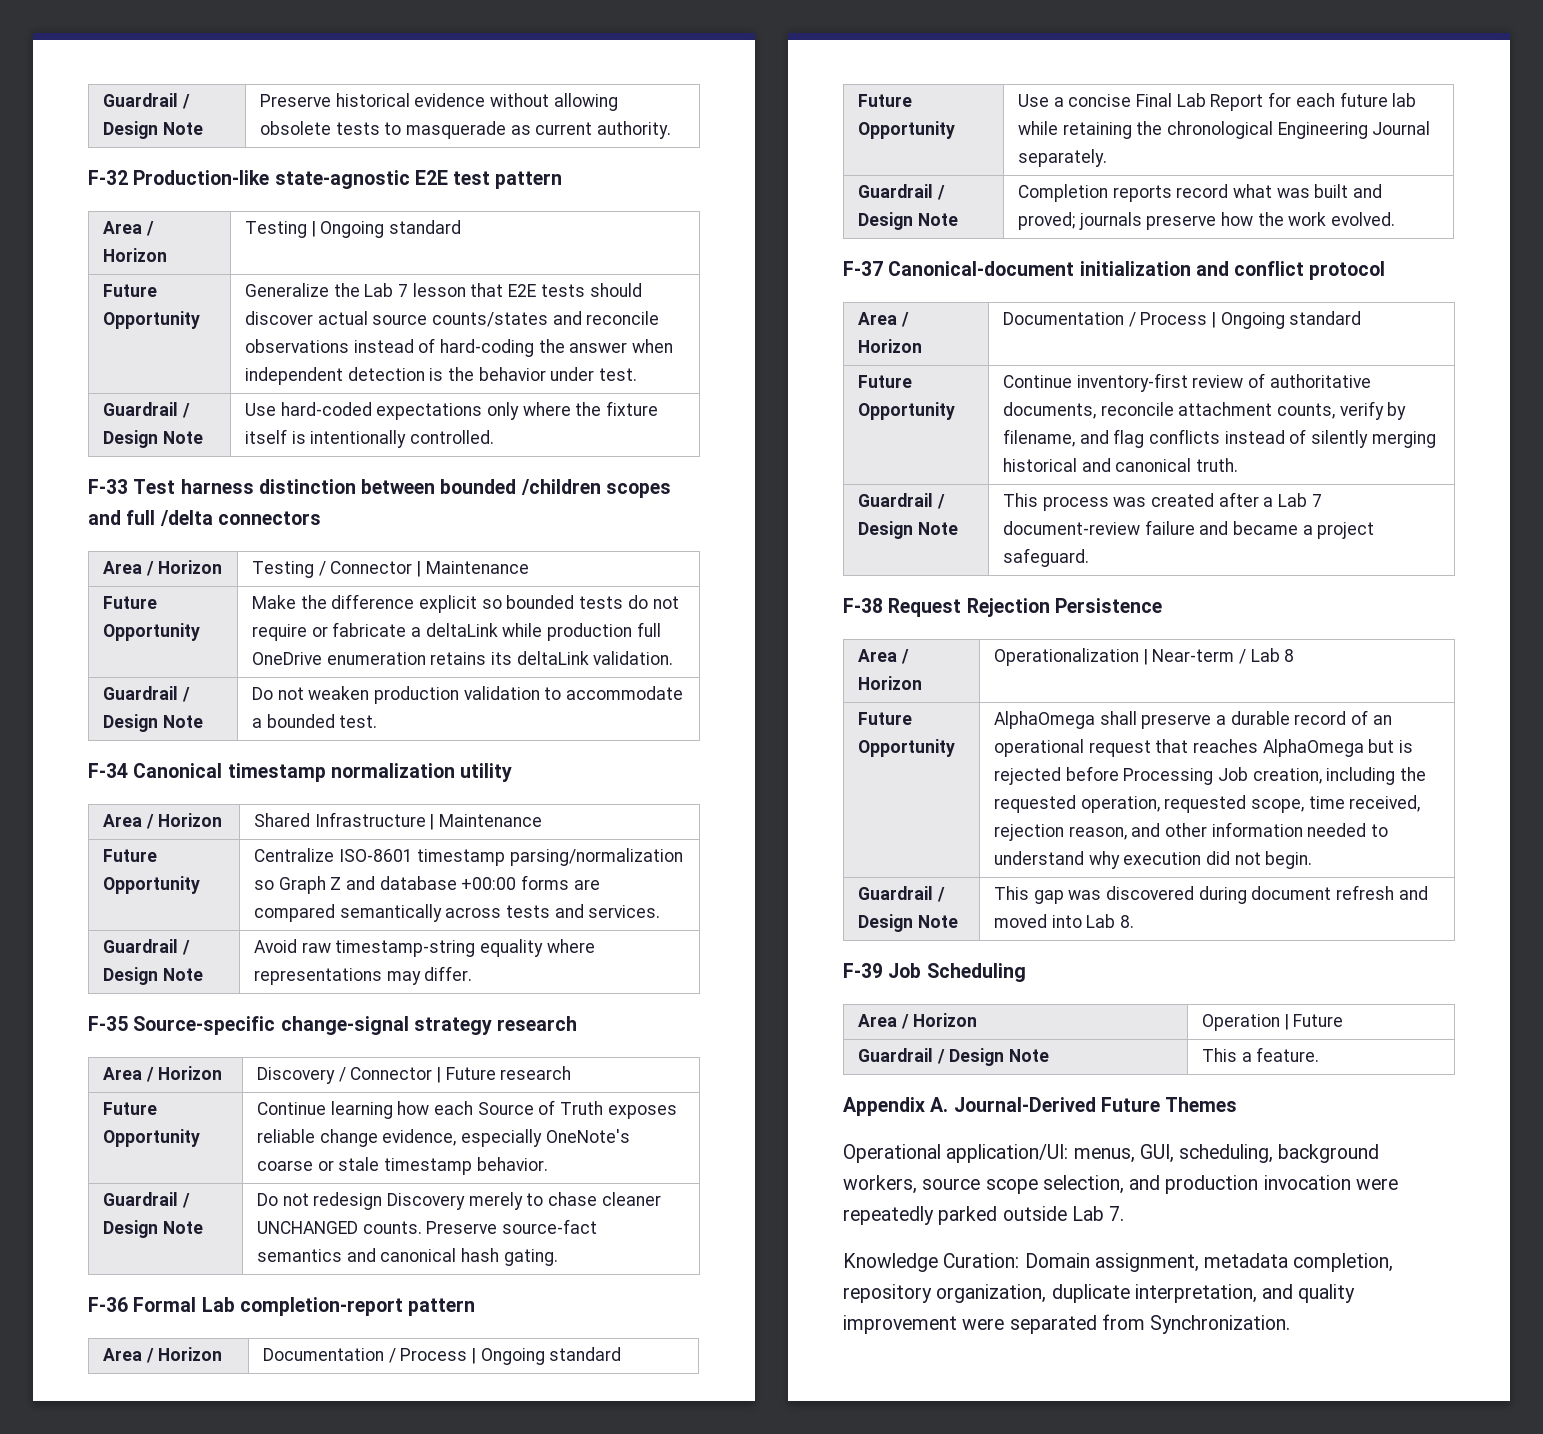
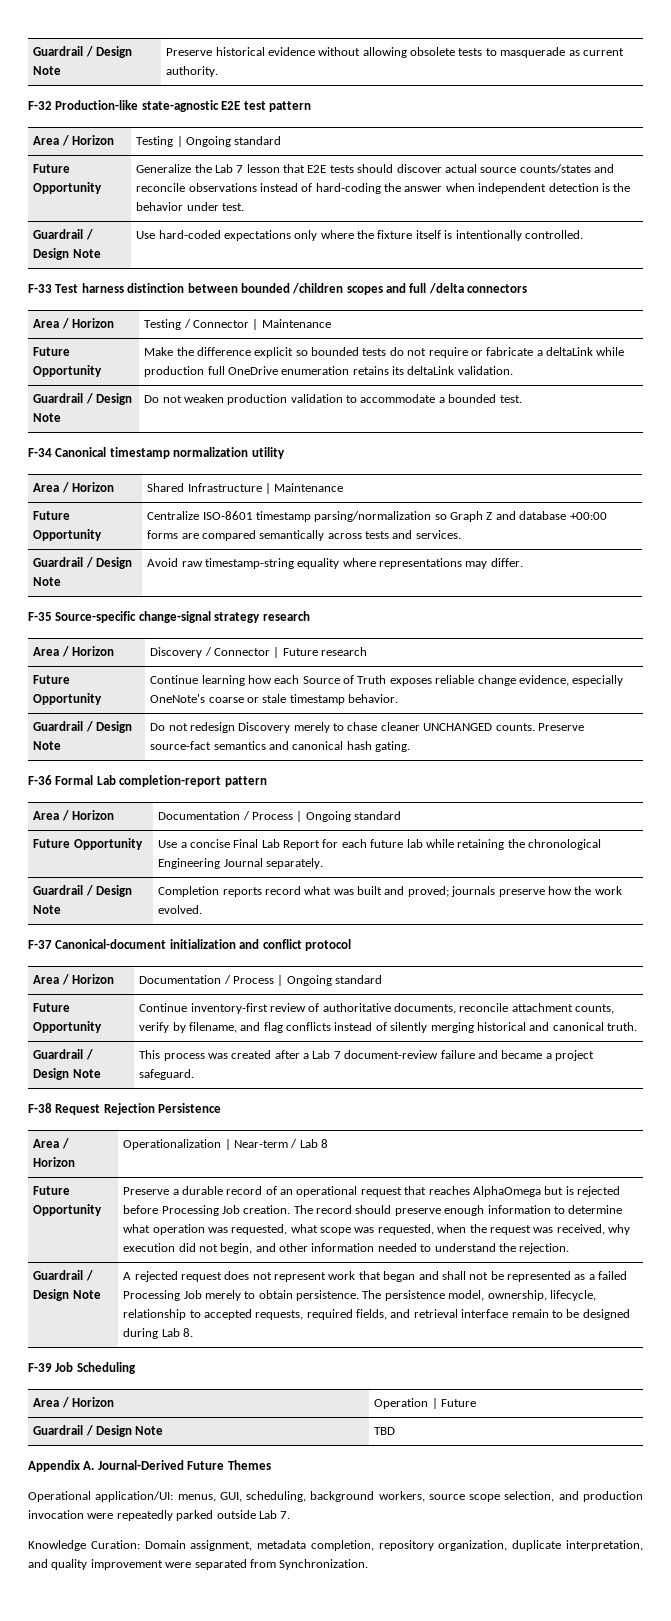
[993,711,1212,729] AlphaOmega shall preserve -> [123,1187,170,1195] Preserve
[1252,767,1427,785] [993,795,1421,813] [993,824,1127,841] creation, including the requested operation, requested scope, time received, rejection reason, -> [243,1205,623,1216] [123,1224,631,1235] [123,1243,253,1254] creation. The record should preserve enough information to determine what operation was requested, what scope was requested, when the request was received, why execution did not begin,
[1088,851,1313,869] [857,886,945,902] [857,914,958,932] [993,885,1428,904] [993,914,1082,928] why execution did not begin. // Guardrail / Design Note | This gap was discovered during document refresh and moved into -> [498,1243,570,1254] [33,1270,93,1281] [33,1289,101,1301] [123,1271,628,1282] [123,1290,596,1301] [123,1309,630,1320] [123,1328,159,1339] the rejection. // Guardrail / Design Note | A rejected request does not represent work that began and shall not be represented as a failed Processing Job merely to obtain persistence. The persistence model, ownership, lifecycle, relationship to accepted requests, required fields, and retrieval interface remain to be designed during
[1201,1047,1320,1062] This a feature. -> [374,1427,396,1435] TBD

